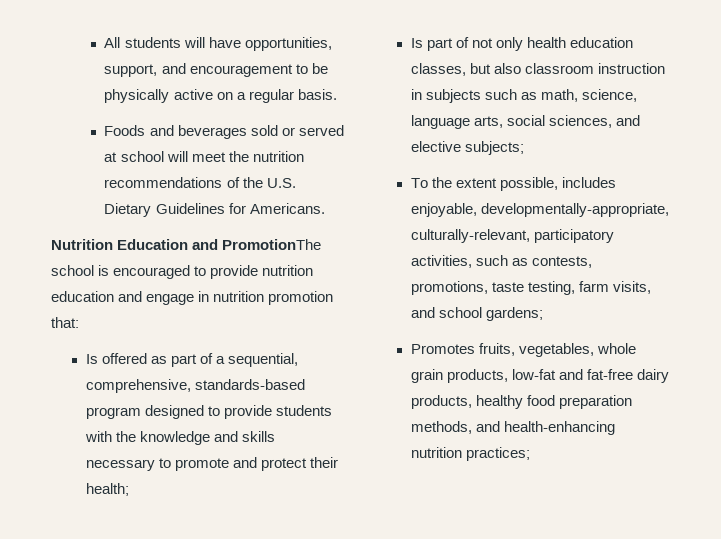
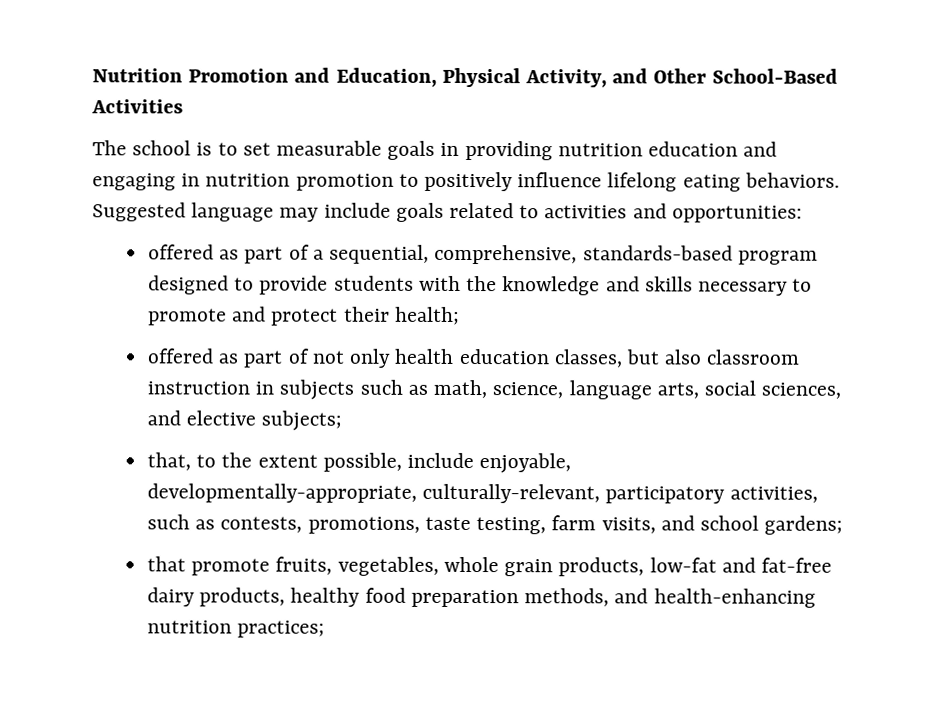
[104,37,332,51] [104,63,328,77] [104,89,337,103] [104,125,344,139] [104,151,304,162] [104,177,296,188] [104,203,325,217] [51,239,322,250] [51,265,259,279] All students will have opportunities, support, and encouragement to be physically active on a regular basis. // Foods and beverages sold or served at school will meet the nutrition recommendations of the U.S. Dietary Guidelines for Americans. // Nutrition Education and PromotionThe school is encouraged to provide -> [92,67,838,88] [91,99,183,114] [92,140,553,161] Nutrition Promotion and Education, Physical Activity, and Other School-Based Activities // The school is to set measurable goals in providing
[146,294,195,305] engage -> [92,173,176,191] engaging
[51,317,79,328] [85,354,98,364] that: // Is -> [398,171,840,192] [92,202,802,223] to positively influence lifelong eating behaviors. Suggested language may include goals related to activities and opportunities: //
[410,38,423,48] Is -> [147,348,239,364] offered as
[410,178,428,188] To -> [147,452,217,471] that, to
[562,177,617,188] includes -> [407,452,475,469] include
[410,344,475,354] Promotes -> [147,556,271,576] that promote

